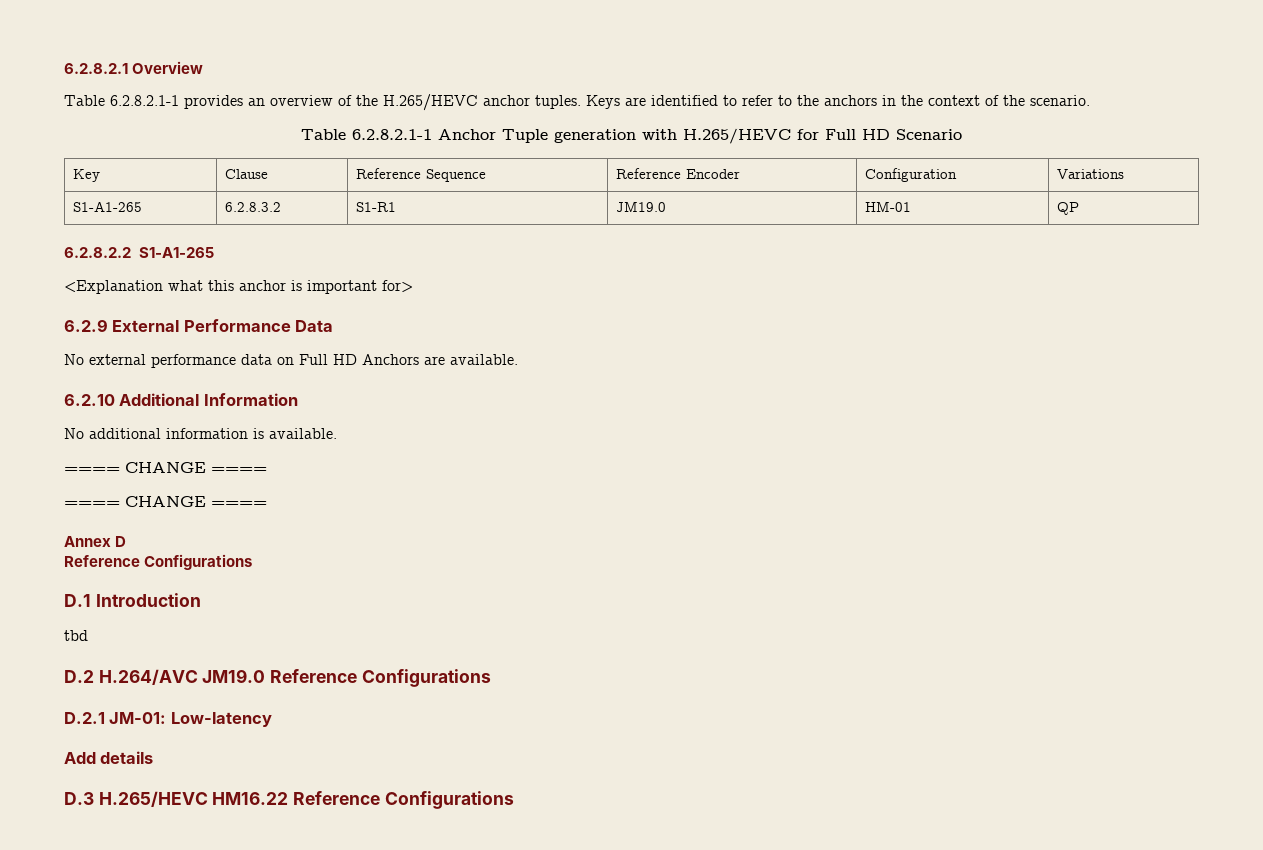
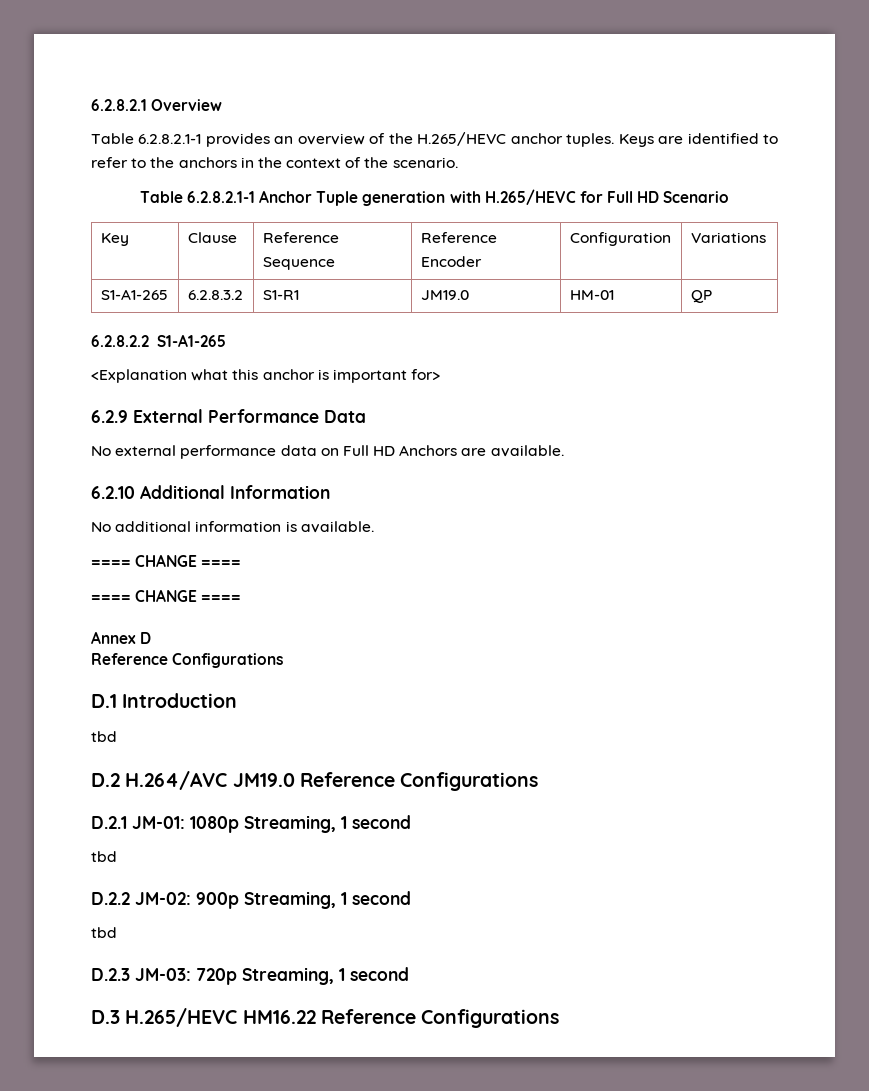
[170,712,272,727] [64,751,154,764] Low-latency // Add details -> [190,815,411,833] [91,851,117,862] [91,891,411,909] [91,927,117,938] [91,967,409,985] 1080p Streaming, 1 second // tbd // D.2.2 JM-02: 900p Streaming, 1 second // tbd // D.2.3 JM-03: 720p Streaming, 1 second

